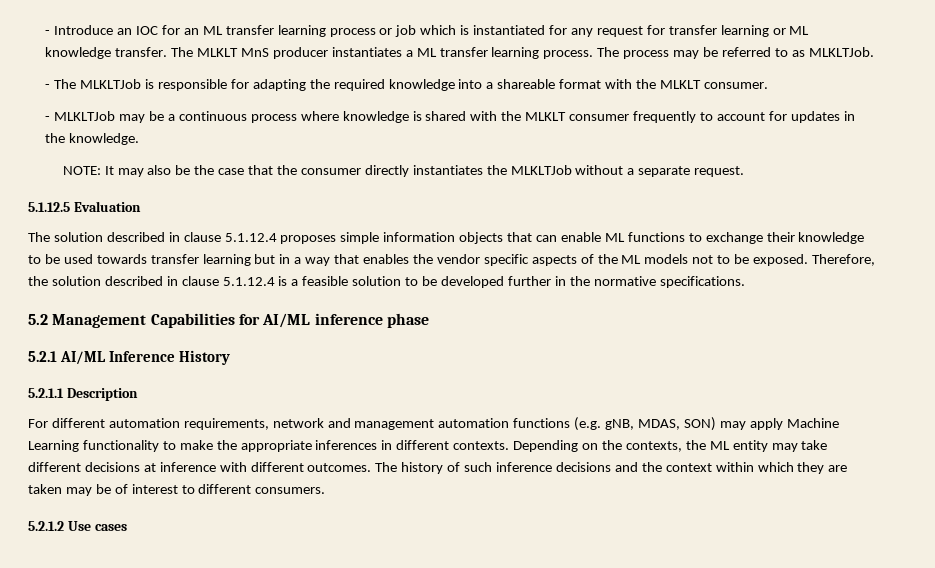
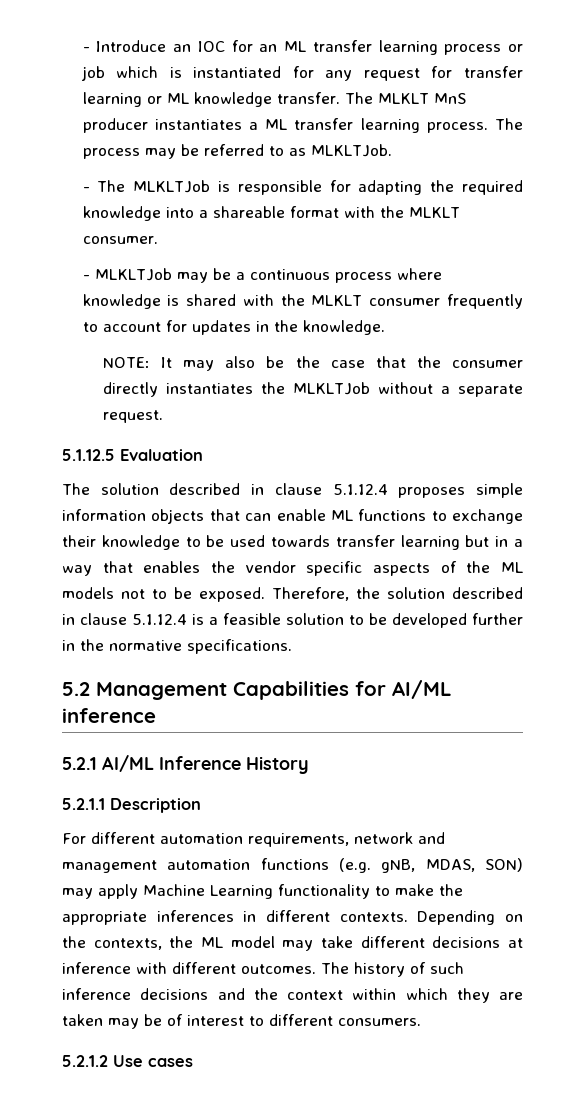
[386,313,429,328] phase -> (156, 715) none
[732,440,768,452] entity -> [230,936,275,948] model

